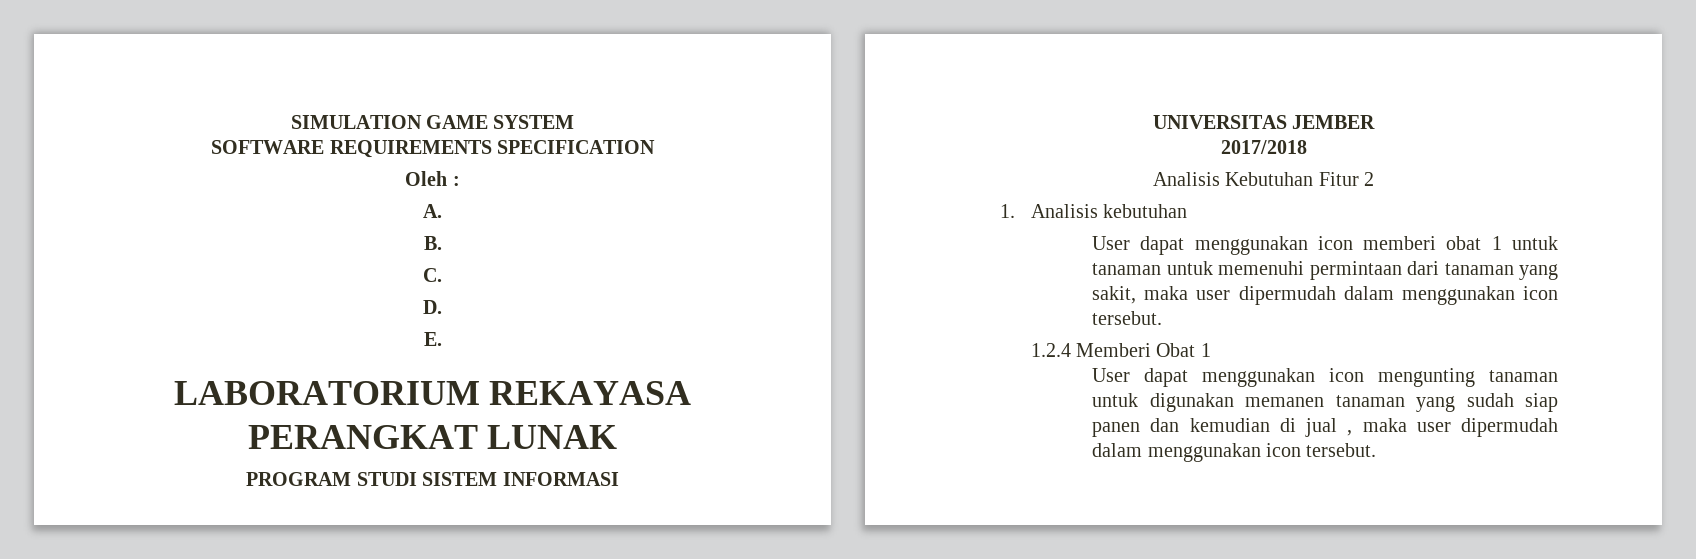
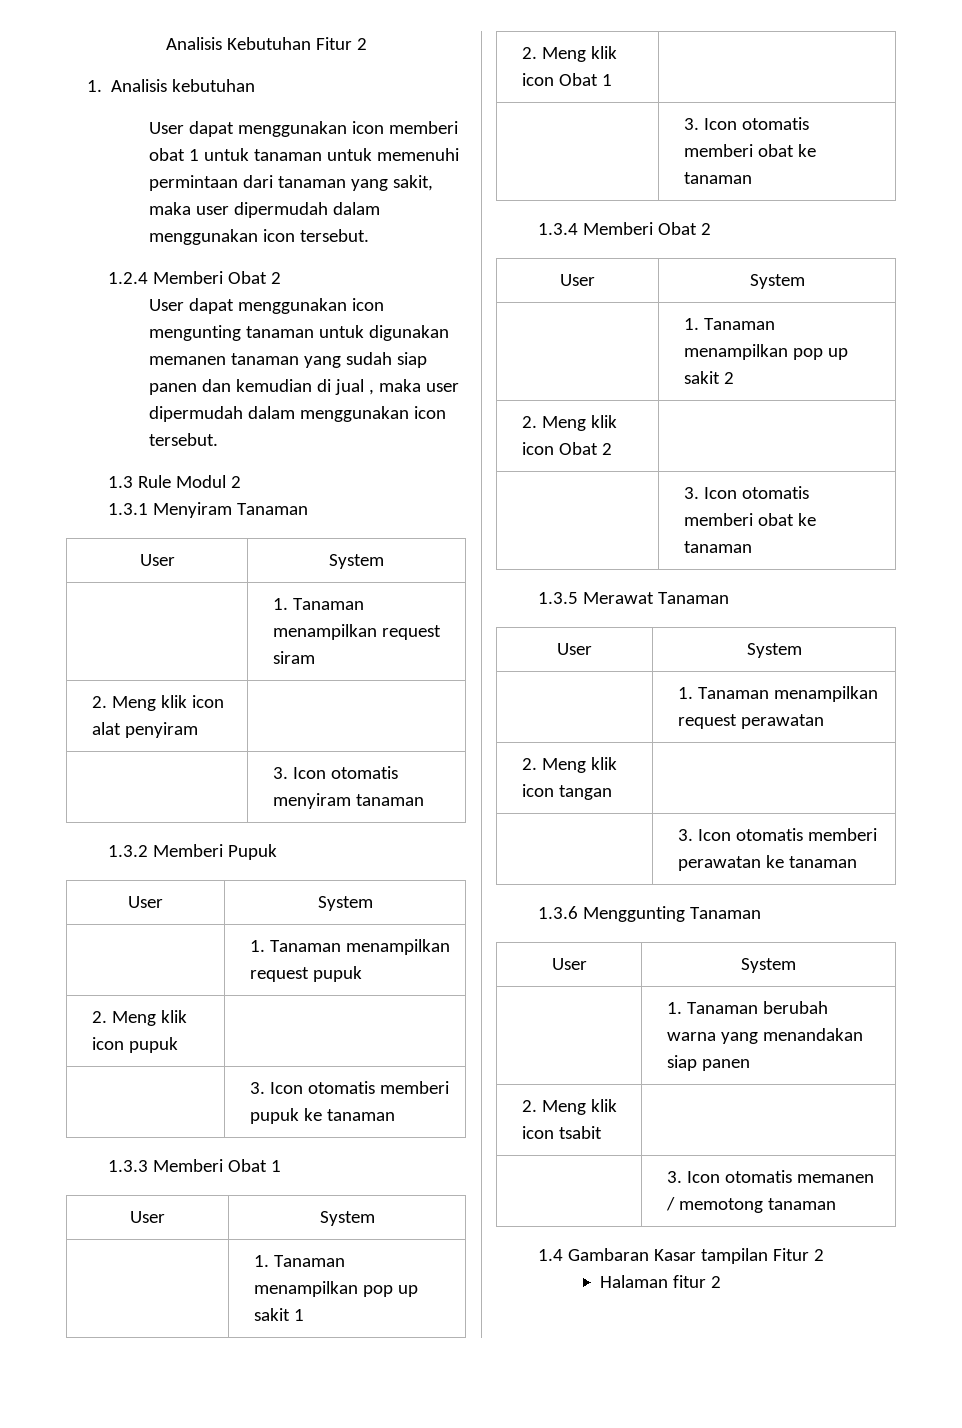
[290,115,575,129] [211,140,655,158] [405,171,460,186] [423,204,442,218] [423,236,442,250] [423,268,442,282] [423,300,442,314] [423,332,442,346] [173,381,692,405] [247,425,618,449] [246,472,619,486] [1152,115,1376,129] [1220,140,1307,154] SIMULATION GAME SYSTEM // SOFTWARE REQUIREMENTS SPECIFICATION // Oleh : // A. // B. // C. // D. // E. // LABORATORIUM REKAYASA PERANGKAT LUNAK // PROGRAM STUDI SISTEM INFORMASI // UNIVERSITAS JEMBER // 2017/2018 // -> (165, 43) none
[1200,343,1211,357] 1 -> [270,272,281,284] 2
(1377, 450) none -> [107,475,241,488] [107,502,308,518] [139,554,175,566] [329,554,384,569] [273,598,365,610] [273,624,442,640] [273,651,316,664] [92,695,225,711] [92,722,199,738] [273,766,399,779] [273,793,425,809] [107,844,277,860] [128,896,163,908] [317,896,373,911] [250,939,451,955] [250,966,363,982] [92,1010,188,1026] [92,1037,179,1053] [250,1081,450,1094] [250,1108,396,1124] [107,1159,281,1172] [130,1211,165,1223] [319,1211,375,1226] [254,1255,346,1267] [254,1281,419,1297] [254,1308,305,1321] [522,46,618,62] [522,73,613,86] [684,117,810,130] [684,144,817,157] [684,172,753,184] [537,222,711,235] [560,274,595,286] [749,274,805,289] [684,318,776,330] [684,344,849,360] [684,371,735,384] [522,415,618,431] [522,442,613,455] [684,486,810,499] [684,513,817,526] [684,541,753,553] [537,592,729,604] [557,643,592,655] [746,643,802,658] [678,686,879,702] [678,714,825,729] [522,757,618,773] [522,784,613,800] [678,828,878,841] [678,855,858,871] [537,906,761,922] [551,958,587,970] [741,958,796,973] [667,1001,829,1014] [667,1028,864,1044] [667,1055,751,1071] [522,1099,618,1115] [522,1126,603,1139] [667,1170,875,1183] [666,1197,837,1213] [537,1248,824,1264] [599,1275,721,1288] // 1.3 Rule Modul 2 // 1.3.1 Menyiram Tanaman // User | System // | 1. Tanaman menampilkan request siram // 2. Meng klik icon alat penyiram | // | 3. Icon otomatis menyiram tanaman // 1.3.2 Memberi Pupuk // User | System // | 1. Tanaman menampilkan request pupuk // 2. Meng klik icon pupuk | // | 3. Icon otomatis memberi pupuk ke tanaman // 1.3.3 Memberi Obat 1 // User | System // | 1. Tanaman menampilkan pop up sakit 1 // 2. Meng klik icon Obat 1 | // | 3. Icon otomatis memberi obat ke tanaman // 1.3.4 Memberi Obat 2 // User | System // | 1. Tanaman menampilkan pop up sakit 2 // 2. Meng klik icon Obat 2 | // | 3. Icon otomatis memberi obat ke tanaman // 1.3.5 Merawat Tanaman // User | System // | 1. Tanaman menampilkan request perawatan // 2. Meng klik icon tangan | // | 3. Icon otomatis memberi perawatan ke tanaman // 1.3.6 Menggunting Tanaman // User | System // | 1. Tanaman berubah warna yang menandakan siap panen // 2. Meng klik icon tsabit | // | 3. Icon otomatis memanen / memotong tanaman // 1.4 Gambaran Kasar tampilan Fitur 2 // Halaman fitur 2

